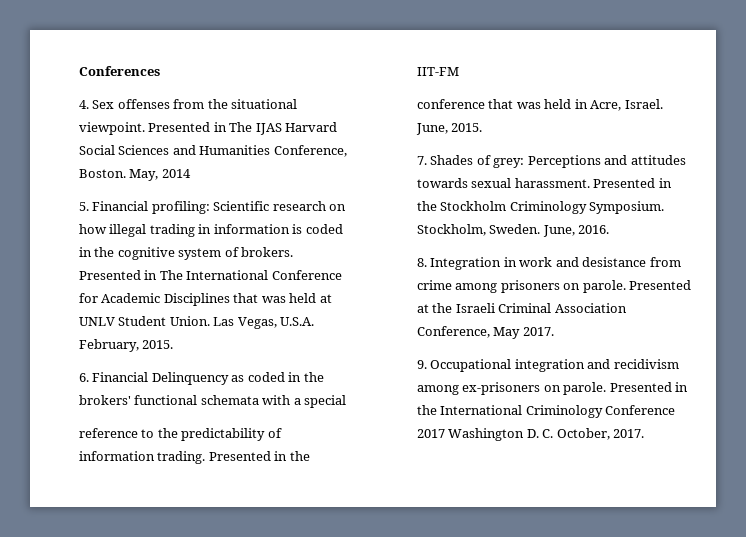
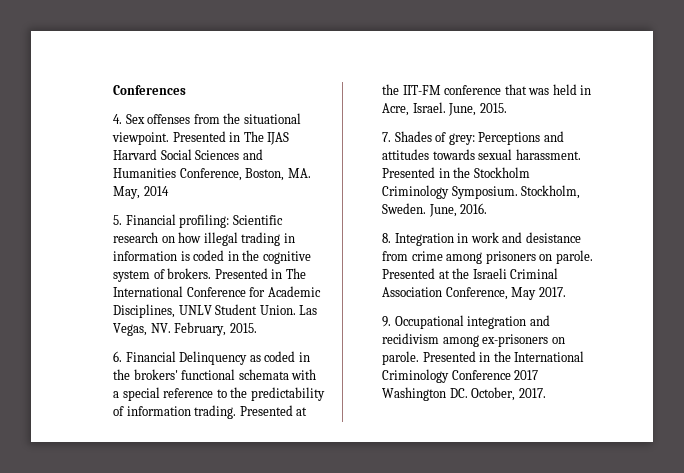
[78,169,126,178] Boston. -> [245,168,311,181] Boston, MA.
[163,293,332,306] Disciplines that was held at -> [113,304,176,318] Disciplines,
[280,317,315,326] U.S.A. -> [150,323,171,333] NV.
(347, 401) // -> (160, 394) none
[274,451,288,461] in -> [296,407,308,416] at
(459, 71) // -> (441, 90) none
[526,429,554,438] D. C. -> [449,388,468,398] DC.

